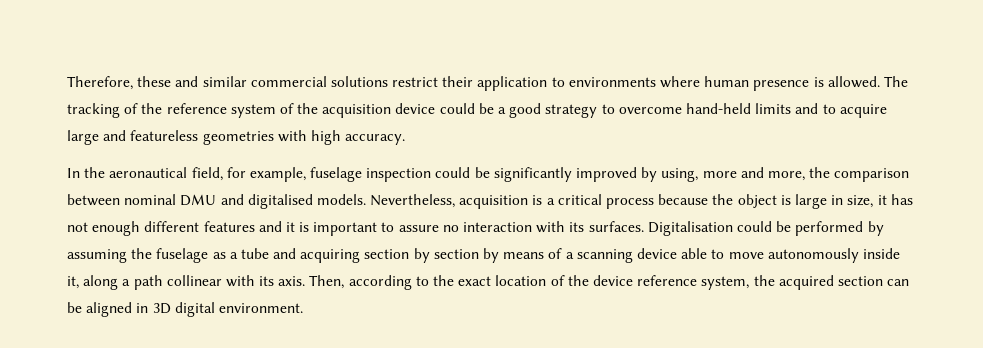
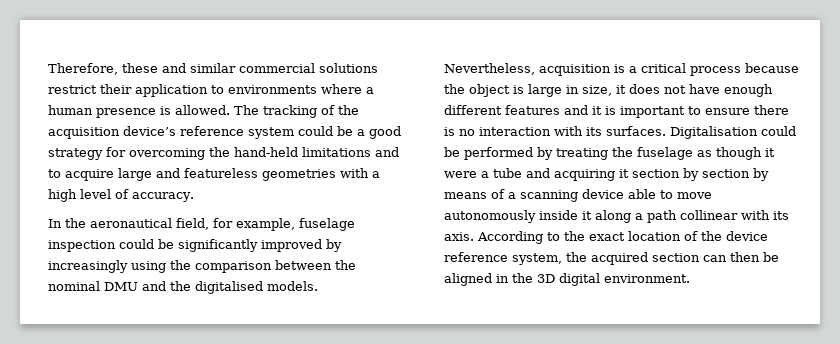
(701, 82) none -> [366,87,374,94] a
[166,103,436,118] reference system of the acquisition device -> [48,126,294,139] acquisition device’s reference system
[601,103,792,114] to overcome hand-held limits -> [106,147,371,160] for overcoming the hand-held limitations
[310,130,341,145] high -> [372,171,380,178] [48,189,129,202] a high level of
[661,167,805,182] using, more and more, -> [48,260,166,273] increasingly using
(120, 200) none -> [335,260,356,270] the
(244, 199) none -> [170,281,191,291] the
[890,194,913,205] [67,222,88,232] has not -> [629,84,720,94] does not have
[398,225,439,232] assure -> [705,105,789,115] [444,127,455,136] ensure there is
[67,249,127,263] assuming -> [556,148,608,160] treating
(226, 255) none -> [716,147,775,160] [444,171,477,178] though it were
(361, 256) none -> [619,169,629,178] it
[67,276,79,289] it, -> [582,211,592,220] it
[309,275,412,290] Then, according -> [477,231,543,244] According
(910, 282) none -> [730,252,760,262] then
(149, 308) none -> [512,273,533,283] the

